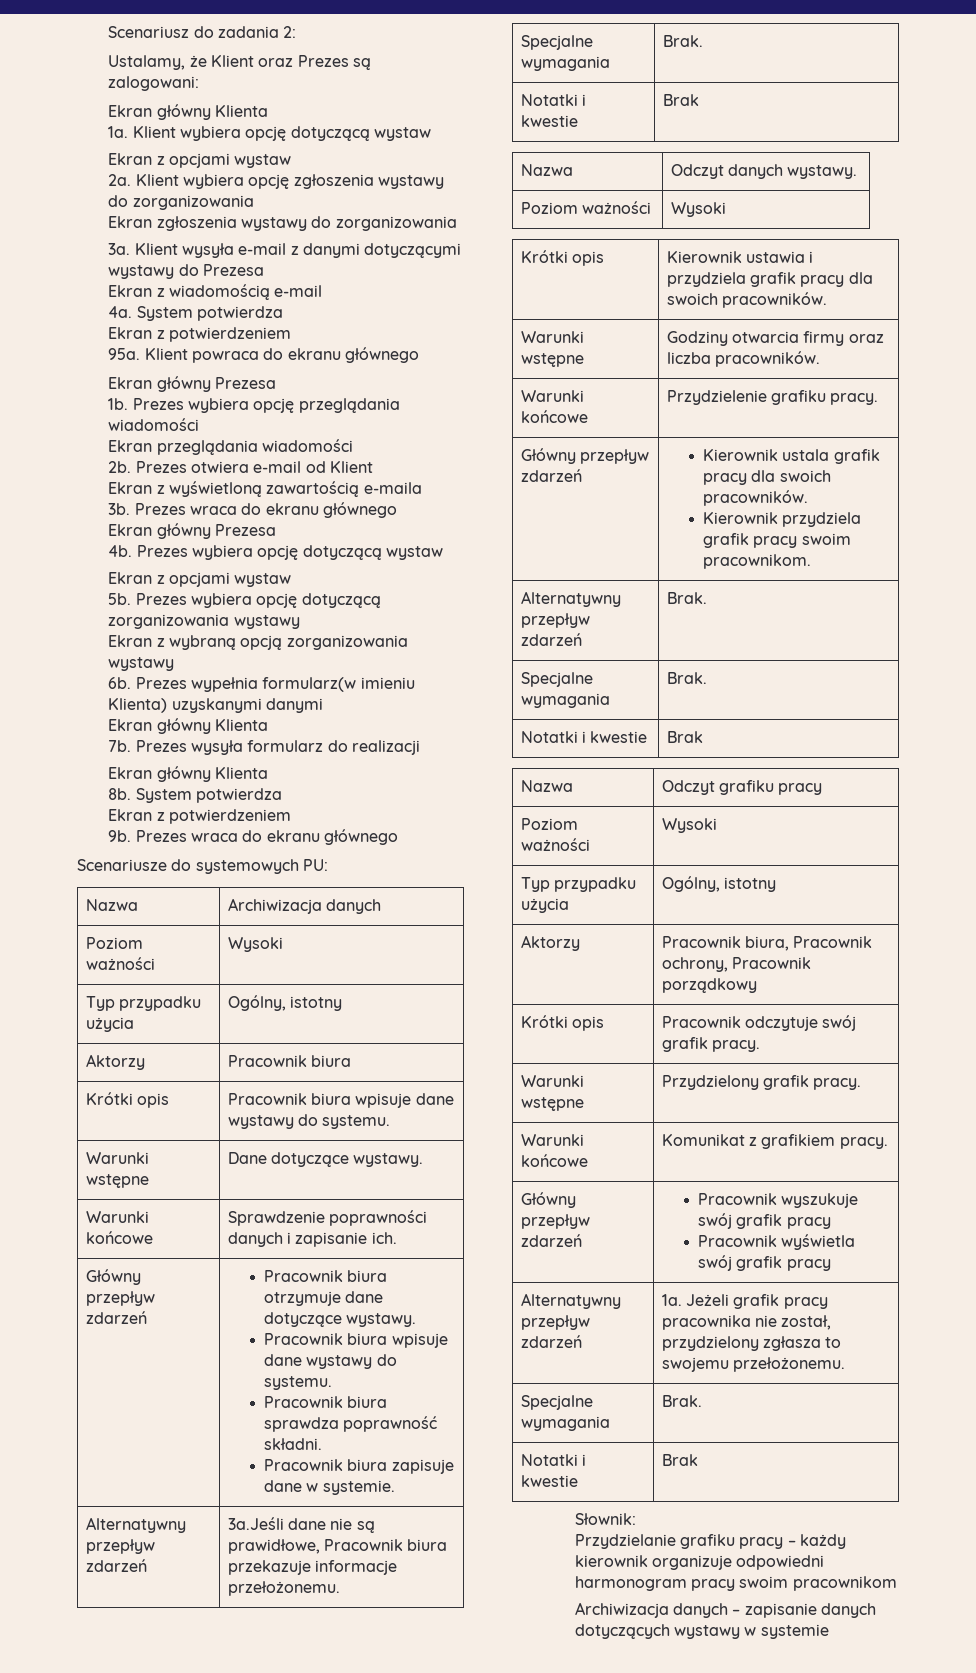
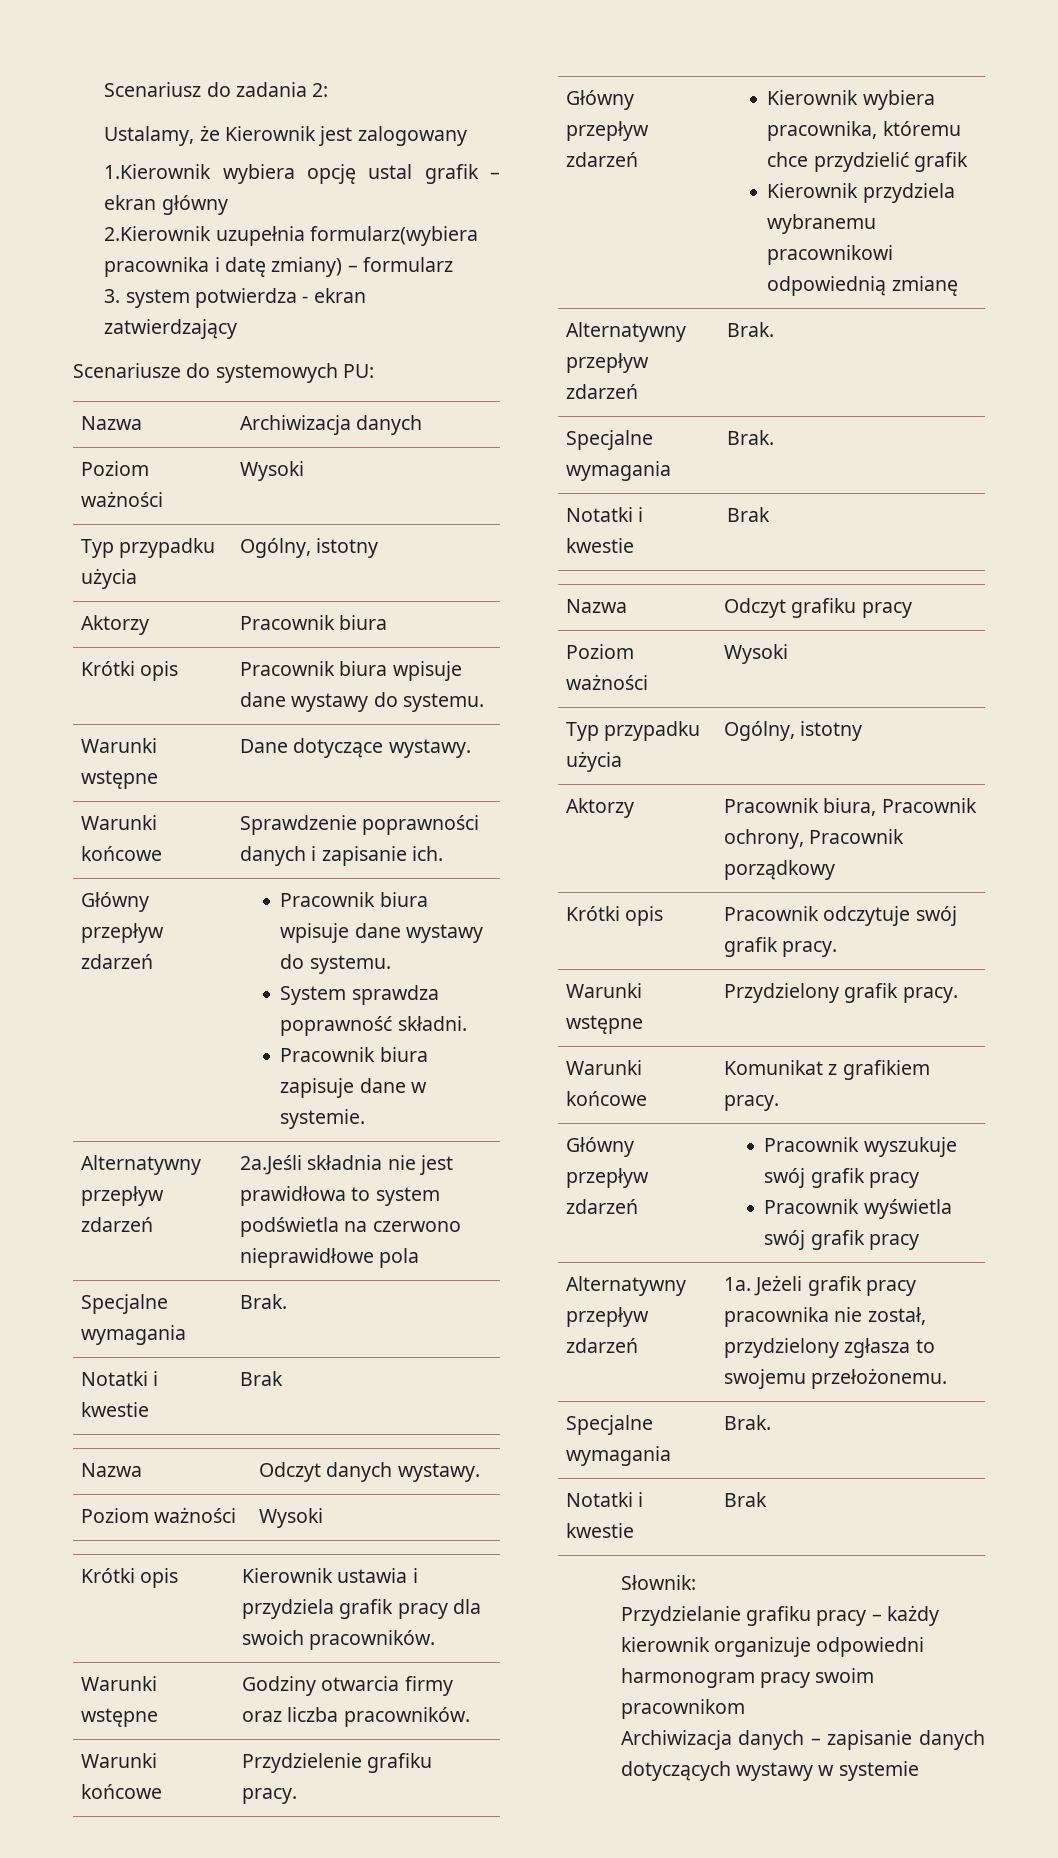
[210,55,371,70] [108,76,200,91] [108,104,268,120] [108,126,431,141] [108,153,292,168] [108,174,444,189] [108,195,254,210] [108,216,457,231] [108,243,462,258] [108,264,264,279] [108,284,323,300] [108,306,283,321] [108,327,291,342] [108,347,419,363] [108,376,276,392] [108,398,400,413] [108,418,200,431] [108,439,353,455] [108,461,373,473] [108,481,422,497] [108,502,397,518] [108,523,276,539] [108,545,443,560] [108,572,292,587] [108,593,381,608] [108,614,300,629] [108,635,408,650] [108,657,175,671] [108,677,415,692] [108,698,323,713] [108,718,268,734] [108,740,420,755] [108,766,268,782] [108,788,282,803] [108,809,291,824] [108,829,398,845] Klient oraz Prezes są zalogowani: // Ekran główny Klienta // 1a. Klient wybiera opcję dotyczącą wystaw // Ekran z opcjami wystaw // 2a. Klient wybiera opcję zgłoszenia wystawy do zorganizowania // Ekran zgłoszenia wystawy do zorganizowania // 3a. Klient wysyła e-mail z danymi dotyczącymi wystawy do Prezesa // Ekran z wiadomością e-mail // 4a. System potwierdza // Ekran z potwierdzeniem // 95a. Klient powraca do ekranu głównego // Ekran główny Prezesa // 1b. Prezes wybiera opcję przeglądania wiadomości // Ekran przeglądania wiadomości // 2b. Prezes otwiera e-mail od Klient // Ekran z wyświetloną zawartością e-maila // 3b. Prezes wraca do ekranu głównego // Ekran główny Prezesa // 4b. Prezes wybiera opcję dotyczącą wystaw // Ekran z opcjami wystaw // 5b. Prezes wybiera opcję dotyczącą zorganizowania wystawy // Ekran z wybraną opcją zorganizowania wystawy // 6b. Prezes wypełnia formularz(w imieniu Klienta) uzyskanymi danymi // Ekran główny Klienta // 7b. Prezes wysyła formularz do realizacji // Ekran główny Klienta // 8b. System potwierdza // Ekran z potwierdzeniem // 9b. Prezes wraca do ekranu głównego -> [225,126,467,146] [104,164,500,184] [104,195,228,215] [104,226,479,246] [104,257,453,277] [104,288,366,308] [104,319,238,339] Kierownik jest zalogowany // 1.Kierownik wybiera opcję ustal grafik – ekran główny // 2.Kierownik uzupełnia formularz(wybiera pracownika i datę zmiany) – formularz // 3. system potwierdza - ekran zatwierdzający
[264,1291,384,1306] [264,1312,417,1327] [264,1333,448,1348] [264,1354,397,1369] [264,1376,333,1390] [264,1396,388,1408] otrzymuje dane dotyczące wystawy. // Pracownik biura wpisuje dane wystawy do systemu. // Pracownik biura -> [280,923,483,943] [280,954,391,974] [280,986,347,1005] wpisuje dane wystawy do systemu. // System
[227,1517,375,1533] [227,1539,448,1554] [227,1560,398,1575] [227,1581,340,1596] 3a.Jeśli dane nie są prawidłowe, Pracownik biura przekazuje informacje przełożonemu. -> [240,1155,453,1175] [240,1186,440,1206] [240,1217,461,1237] [240,1248,420,1268] 2a.Jeśli składnia nie jest prawidłowa to system podświetla na czerwono nieprawidłowe pola
[782,449,880,464] [703,470,831,485] [703,490,809,506] [703,512,862,527] [703,533,851,548] [703,554,812,569] ustala grafik pracy dla swoich pracowników. // Kierownik przydziela grafik pracy swoim pracownikom. -> [862,90,935,110] [767,121,961,141] [767,152,968,172] [767,183,955,203] [767,214,877,234] [767,245,894,265] [767,276,958,296] wybiera pracownika, któremu chce przydzielić grafik // Kierownik przydziela wybranemu pracownikowi odpowiednią zmianę

